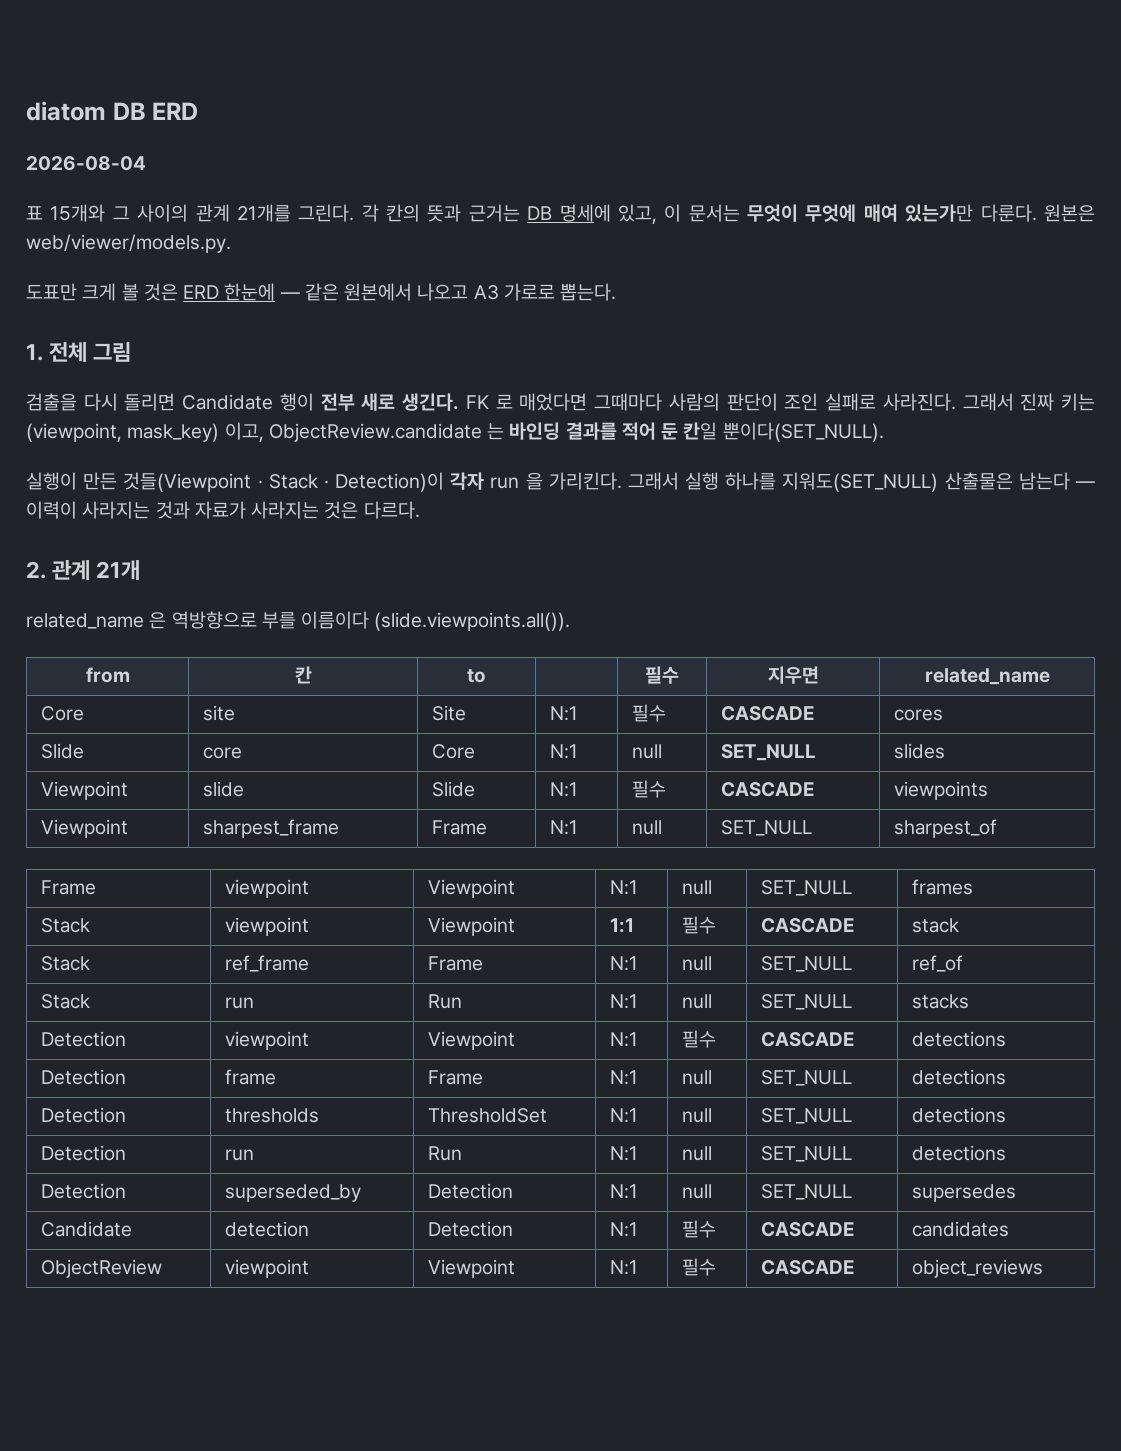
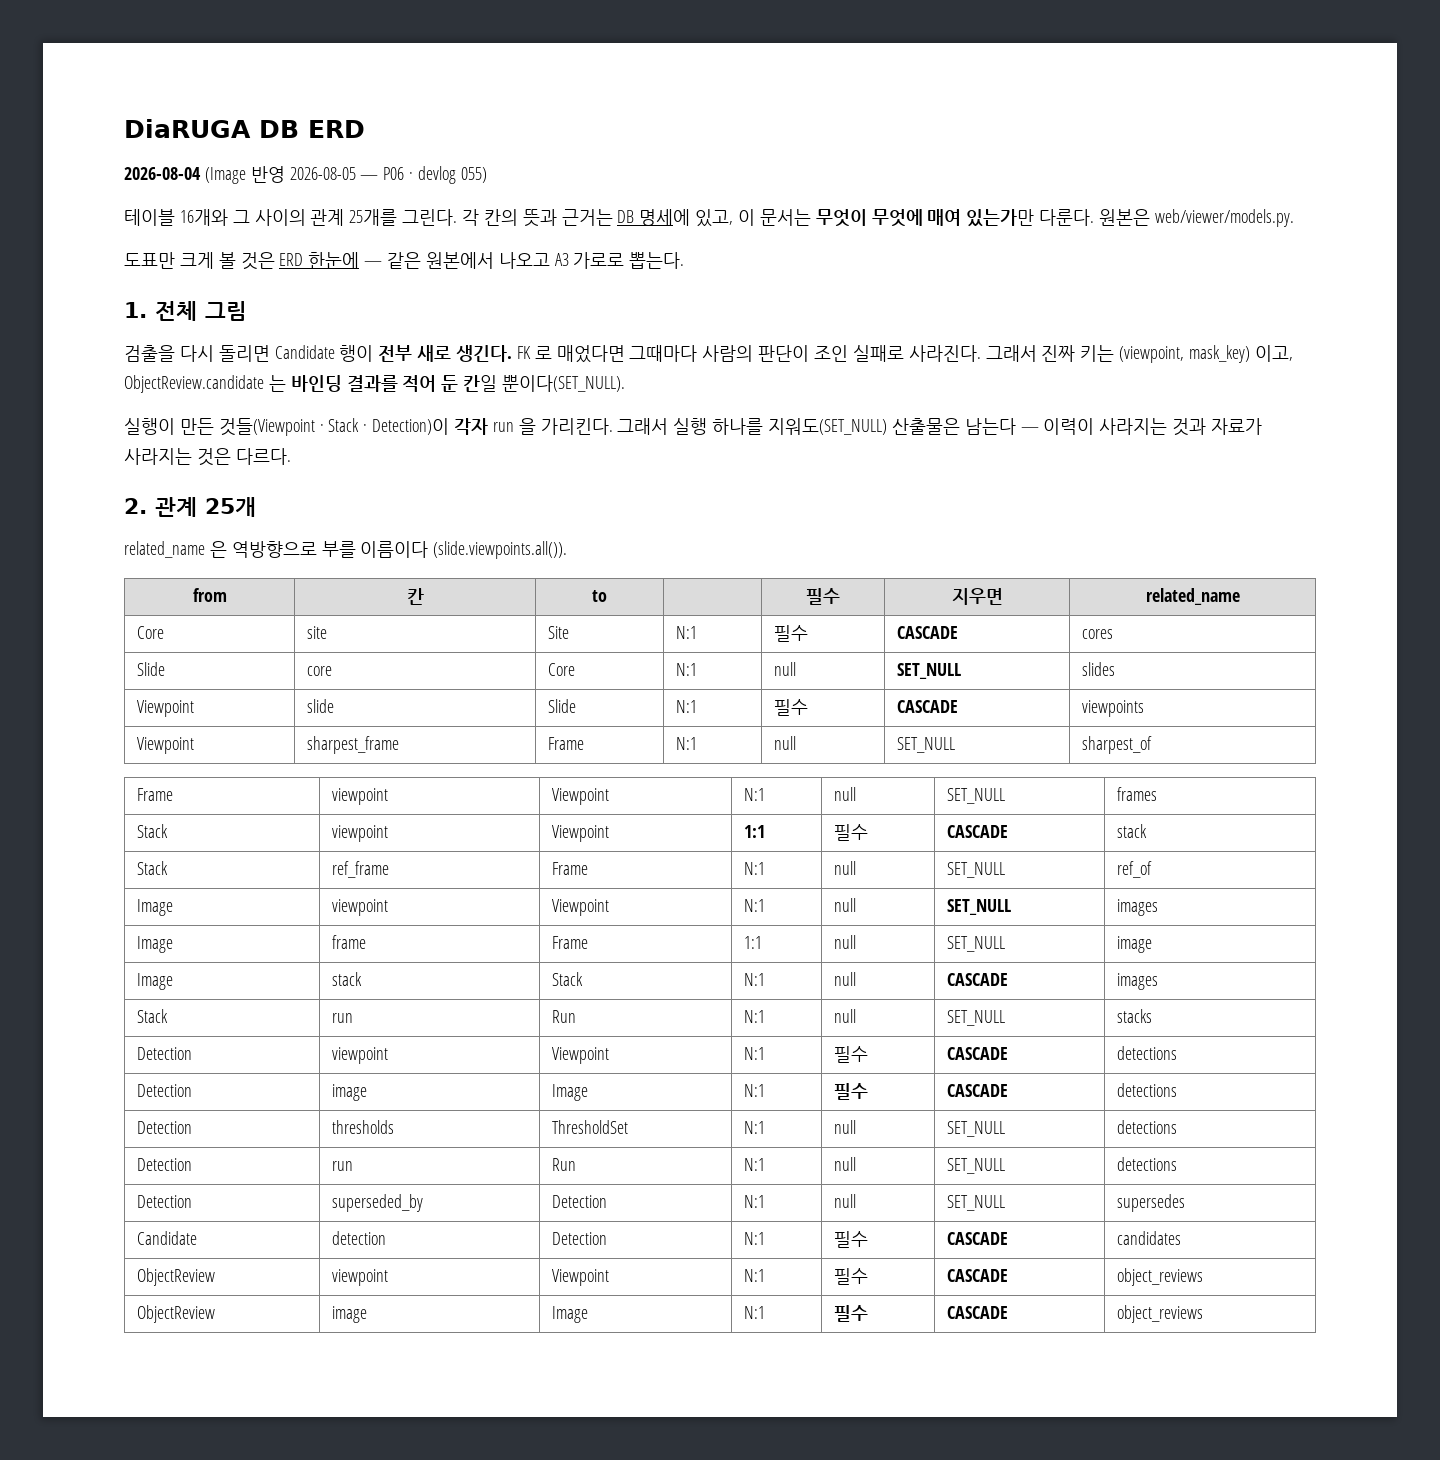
[26,101,106,121] diatom -> [124,119,251,138] DiaRUGA
[26,204,106,222] // 표 15개와 -> [204,166,487,184] [124,209,228,226] (Image 반영 2026-08-05 — P06 · devlog 055) // 테이블 16개와
[236,204,291,222] 21개를 -> [349,209,398,226] 25개를
[96,560,141,581] 21개 -> [205,497,256,517] 25개
(964, 963) none -> [136,899,173,916] [331,899,388,916] [551,899,609,916] [743,899,765,912] [833,898,856,912] [946,899,1011,915] [1116,899,1158,916] [136,936,173,953] [331,935,366,949] [551,936,588,949] [743,936,762,949] [833,935,856,949] [946,936,1005,952] [1116,936,1152,953] [136,973,173,990] [331,972,362,986] [551,972,583,986] [743,973,765,986] [833,972,856,986] [946,973,1008,986] [1116,973,1158,990] // Image | viewpoint | Viewpoint | N:1 | null | SET_NULL | images // Image | frame | Frame | 1:1 | null | SET_NULL | image // Image | stack | Stack | N:1 | null | CASCADE | images
[225,1069,277,1085] [428,1070,484,1085] [610,1070,639,1085] [682,1070,713,1085] [761,1070,853,1086] frame | Frame | N:1 | null | SET_NULL -> [331,1084,367,1101] [551,1084,588,1101] [743,1084,765,1097] [833,1083,868,1100] [946,1084,1008,1097] image | Image | N:1 | 필수 | CASCADE
(1044, 1268) none -> [136,1305,215,1323] [331,1306,367,1323] [551,1306,588,1323] [743,1306,765,1319] [833,1305,868,1322] [946,1306,1008,1319] [1116,1305,1203,1323] // ObjectReview | image | Image | N:1 | 필수 | CASCADE | object_reviews

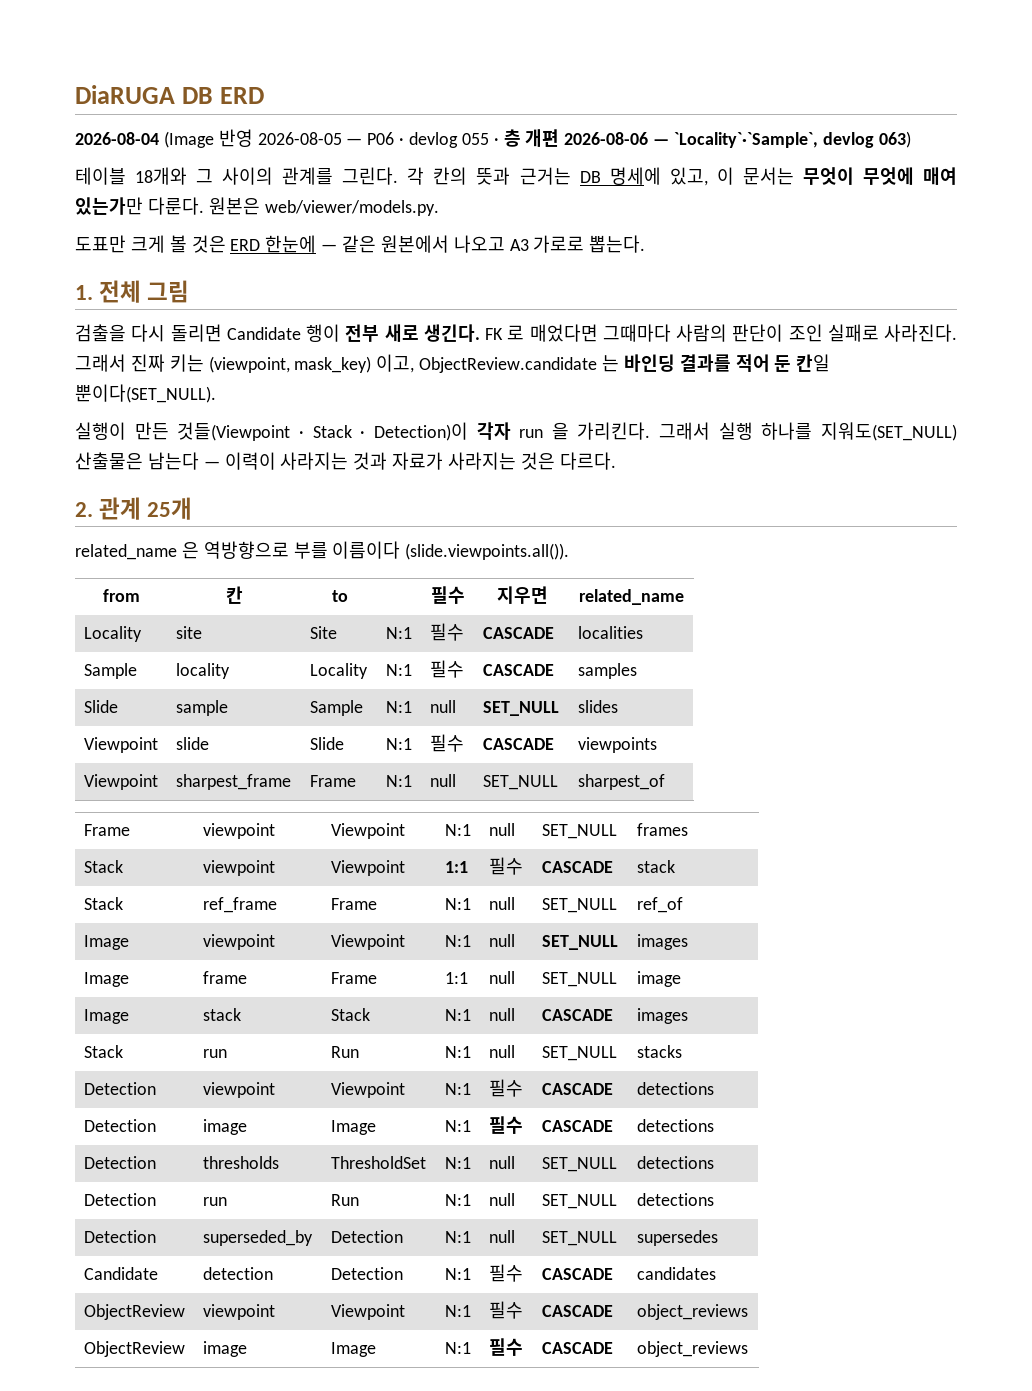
[460,167,487,183] 055) -> [461,129,911,148] 055 · 층 개편 2026-08-06 — `Locality`·`Sample`, devlog 063)
[179,209,228,226] 16개와 -> [135,167,188,185] 18개와
[310,209,398,226] 관계 25개를 -> [282,167,334,185] 관계를
[136,626,164,639] Core -> [83,626,142,642] Locality
[1081,629,1113,639] [136,662,165,676] [306,666,332,676] [547,663,575,676] cores // Slide | core | Core -> [577,626,643,639] [83,663,137,679] [175,663,230,679] [309,663,368,679] [385,664,412,676] [429,660,464,678] [482,664,554,676] [577,663,637,679] [83,700,118,713] [175,700,228,716] [309,700,363,716] localities // Sample | locality | Locality | N:1 | 필수 | CASCADE | samples // Slide | sample | Sample

